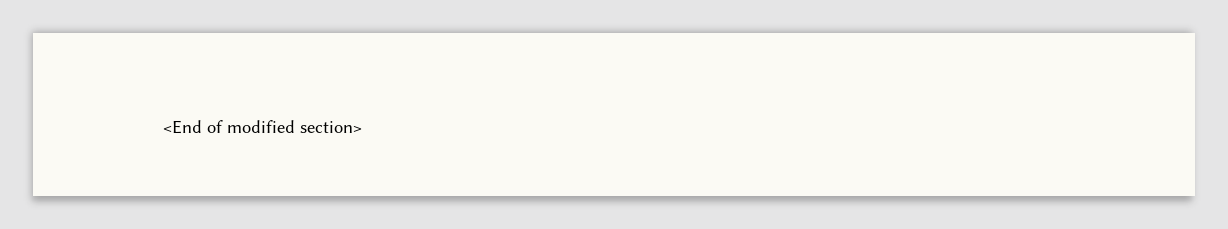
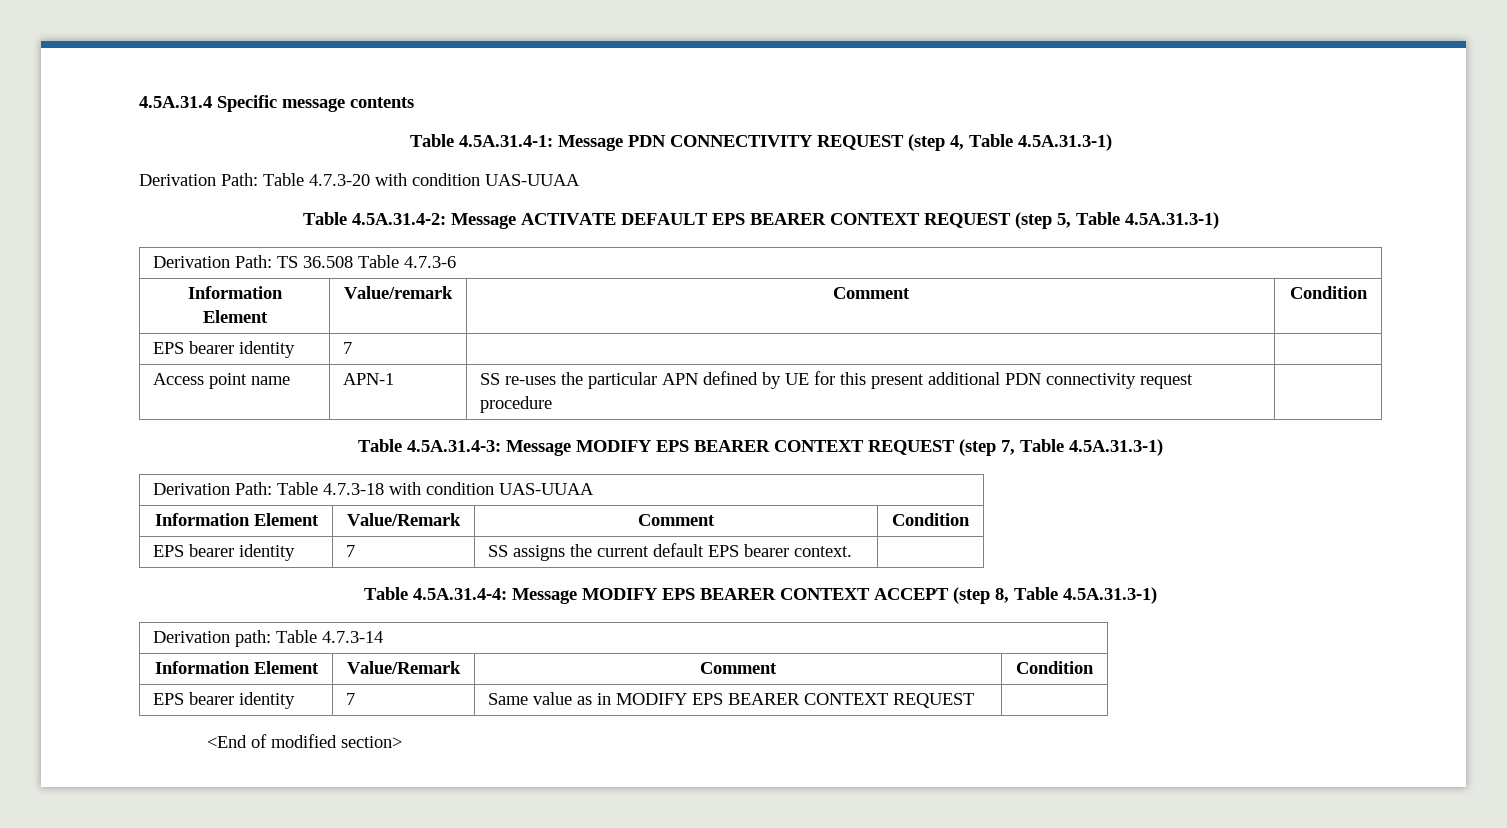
(163, 127) none -> [139,95,414,112] [409,134,1112,151] [139,173,580,186] [302,212,1219,229] [153,255,457,268] [187,286,283,299] [202,310,268,323] [344,286,453,299] [832,287,910,299] [1289,286,1368,299] [153,341,296,358] [343,342,353,354] [153,373,291,389] [343,373,395,385] [480,371,1194,389] [480,396,553,413] [358,439,1163,456] [153,482,595,495] [154,513,319,526] [347,513,461,526] [638,514,715,526] [892,513,970,526] [153,544,296,561] [346,545,356,557] [488,543,853,561] [364,587,1157,604] [153,630,384,647] [154,661,319,674] [347,661,461,674] [700,662,777,674] [1016,661,1094,674] [153,692,296,709] [346,693,356,705] [488,692,975,708] 4.5A.31.4 Specific message contents // Table 4.5A.31.4-1: Message PDN CONNECTIVITY REQUEST (step 4, Table 4.5A.31.3-1) // Derivation Path: Table 4.7.3-20 with condition UAS-UUAA // Table 4.5A.31.4-2: Message ACTIVATE DEFAULT EPS BEARER CONTEXT REQUEST (step 5, Table 4.5A.31.3-1) // Derivation Path: TS 36.508 Table 4.7.3-6 // Information Element | Value/remark | Comment | Condition // EPS bearer identity | 7 | | // Access point name | APN-1 | SS re-uses the particular APN defined by UE for this present additional PDN connectivity request procedure | // Table 4.5A.31.4-3: Message MODIFY EPS BEARER CONTEXT REQUEST (step 7, Table 4.5A.31.3-1) // Derivation Path: Table 4.7.3-18 with condition UAS-UUAA // Information Element | Value/Remark | Comment | Condition // EPS bearer identity | 7 | SS assigns the current default EPS bearer context. | // Table 4.5A.31.4-4: Message MODIFY EPS BEARER CONTEXT ACCEPT (step 8, Table 4.5A.31.3-1) // Derivation path: Table 4.7.3-14 // Information Element | Value/Remark | Comment | Condition // EPS bearer identity | 7 | Same value as in MODIFY EPS BEARER CONTEXT REQUEST | //

